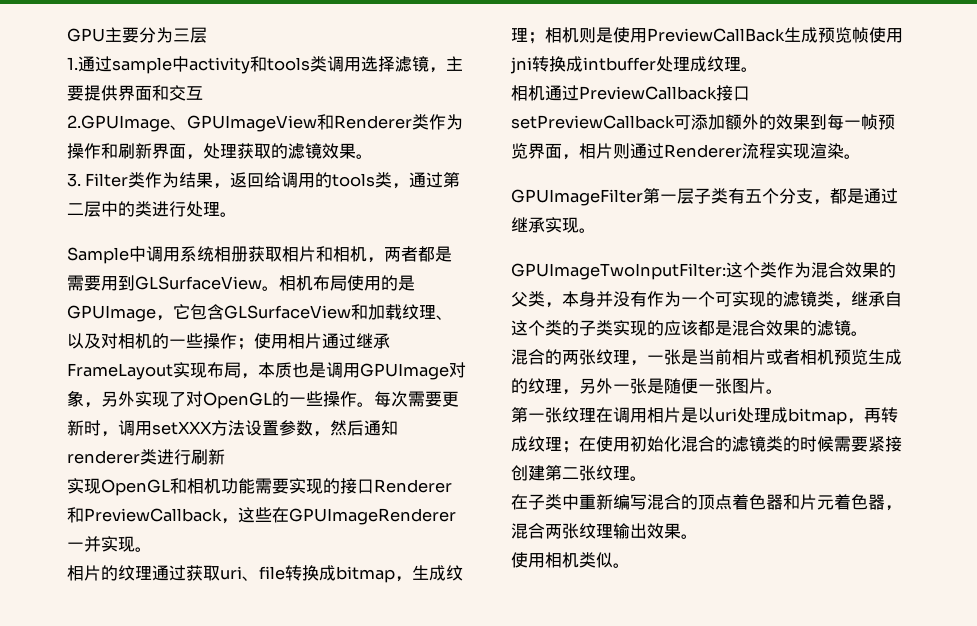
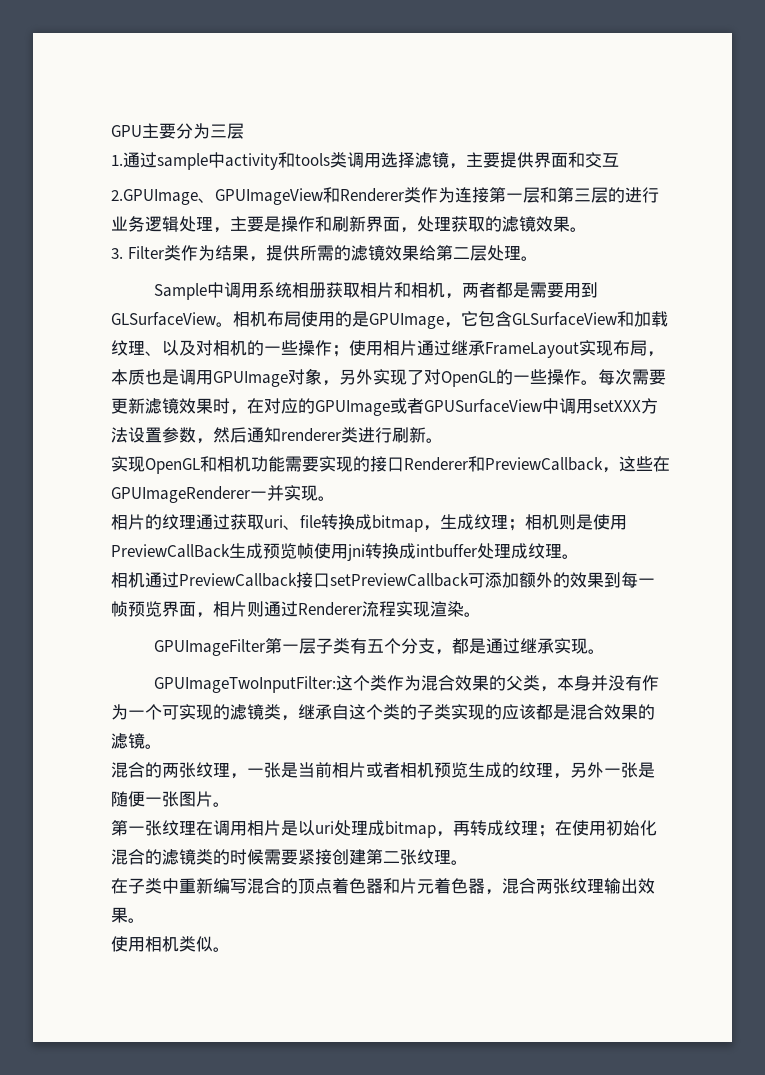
(463, 122) none -> [455,187,659,203] [111,216,281,233] 连接第一层和第三层的进行业务逻辑处理，主要是
[230,172,461,189] [67,201,186,217] 返回给调用的tools类，通过第二层中的类进行 -> [265,245,487,261] 提供所需的滤镜效果给第二层
[84,420,118,437] 时， -> [145,398,559,416] 滤镜效果时，在对应的GPUImage或者GPUSurfaceView中
(225, 457) none -> [426,438,443,443] 。

